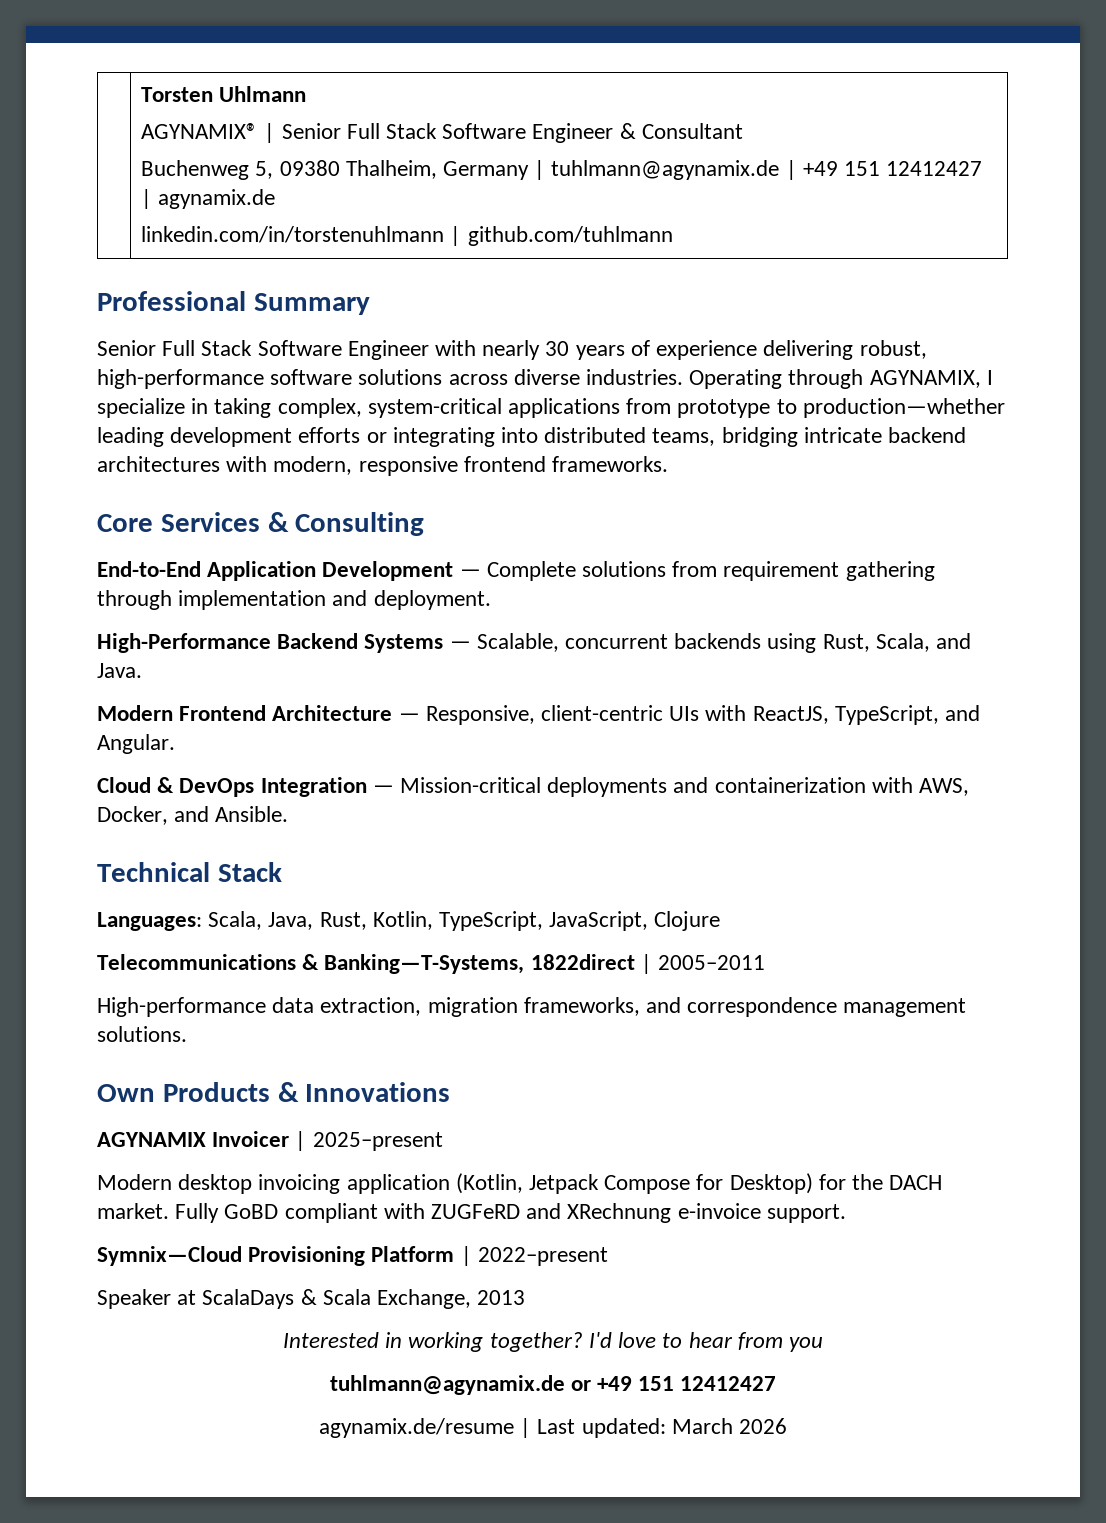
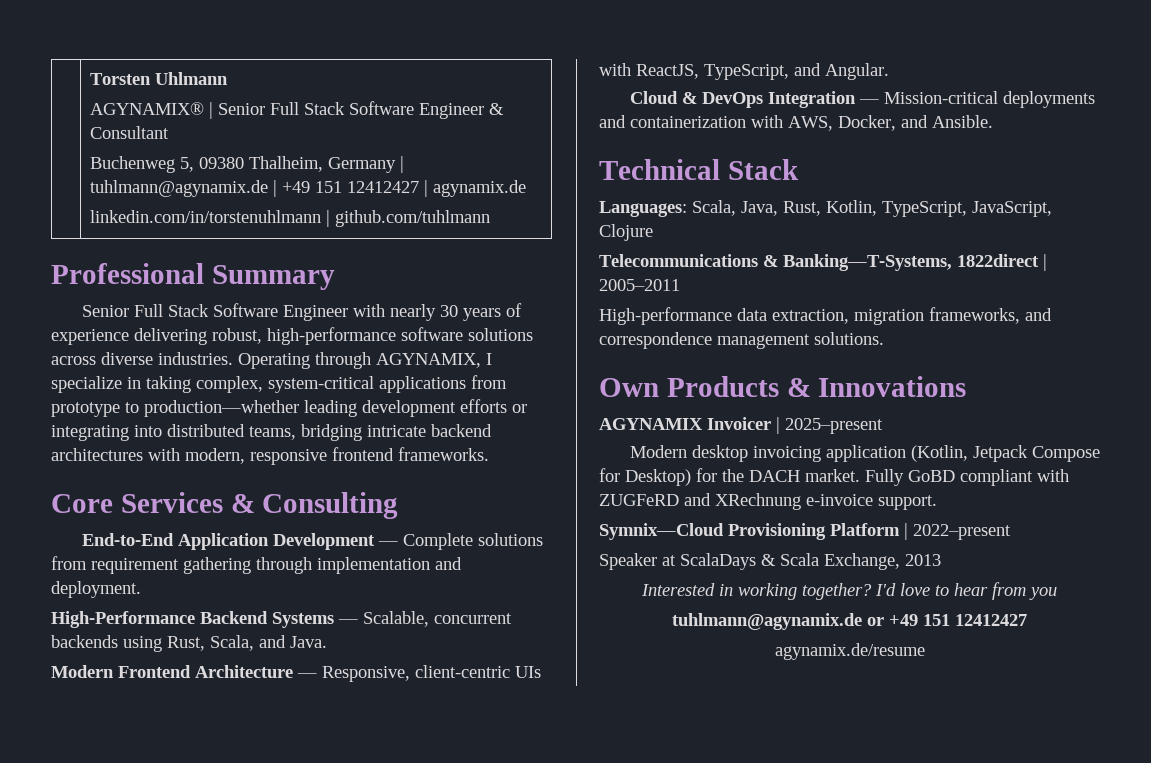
[520,1418,788,1438] | Last updated: March 2026 -> (925, 651) none

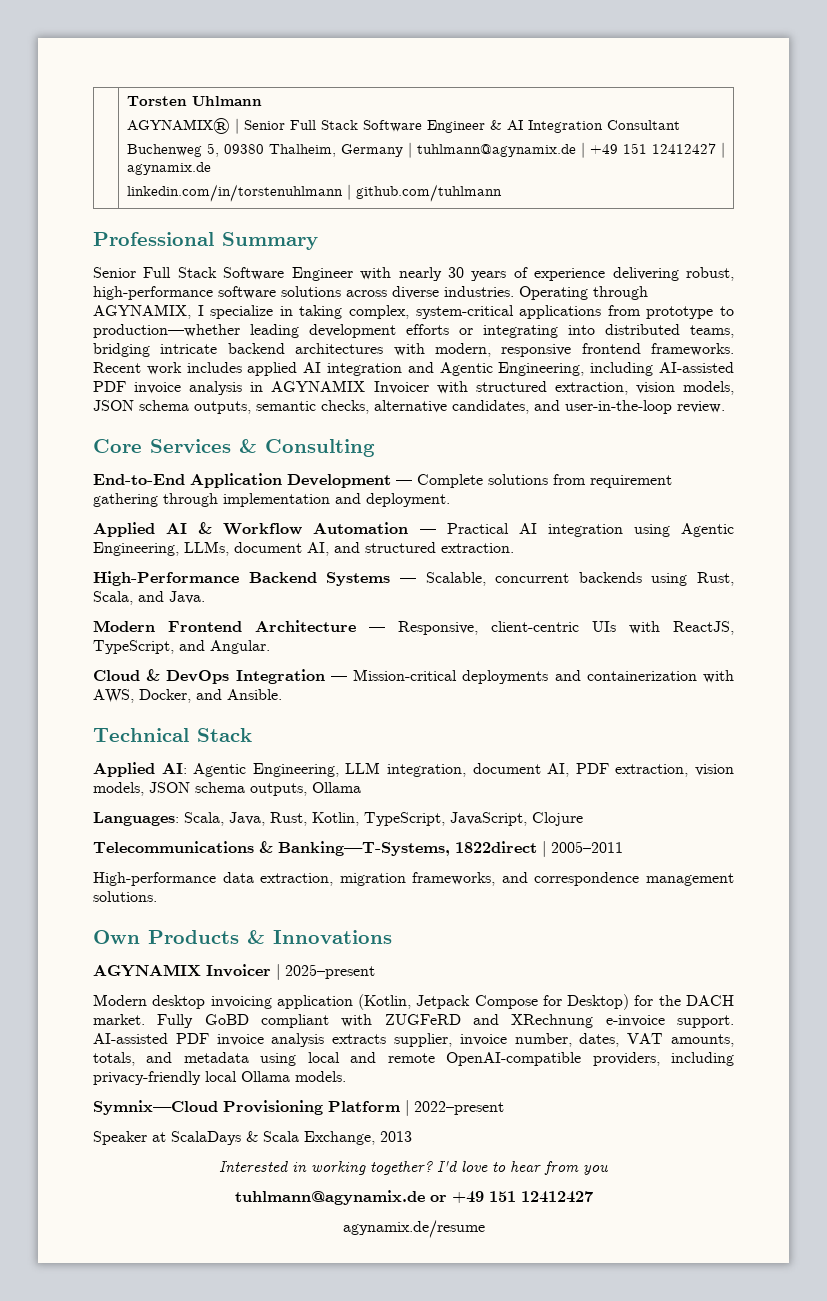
(505, 109) none -> [506,120,603,133] AI Integration
(489, 454) none -> [93,362,734,376] [93,380,735,395] [93,400,725,414] Recent work includes applied AI integration and Agentic Engineering, including AI-assisted PDF invoice analysis in AGYNAMIX Invoicer with structured extraction, vision models, JSON schema outputs, semantic checks, alternative candidates, and user-in-the-loop review.
(141, 589) none -> [93,522,735,537] [93,541,514,556] // Applied AI & Workflow Automation — Practical AI integration using Agentic Engineering, LLMs, document AI, and structured extraction.
(799, 169) none -> [93,762,735,777] [93,782,361,796] // Applied AI: Agentic Engineering, LLM integration, document AI, PDF extraction, vision models, JSON schema outputs, Ollama
(937, 502) none -> [93,1033,734,1047] [93,1052,735,1066] [93,1071,346,1085] AI-assisted PDF invoice analysis extracts supplier, invoice number, dates, VAT amounts, totals, and metadata using local and remote OpenAI-compatible providers, including privacy-friendly local Ollama models.

